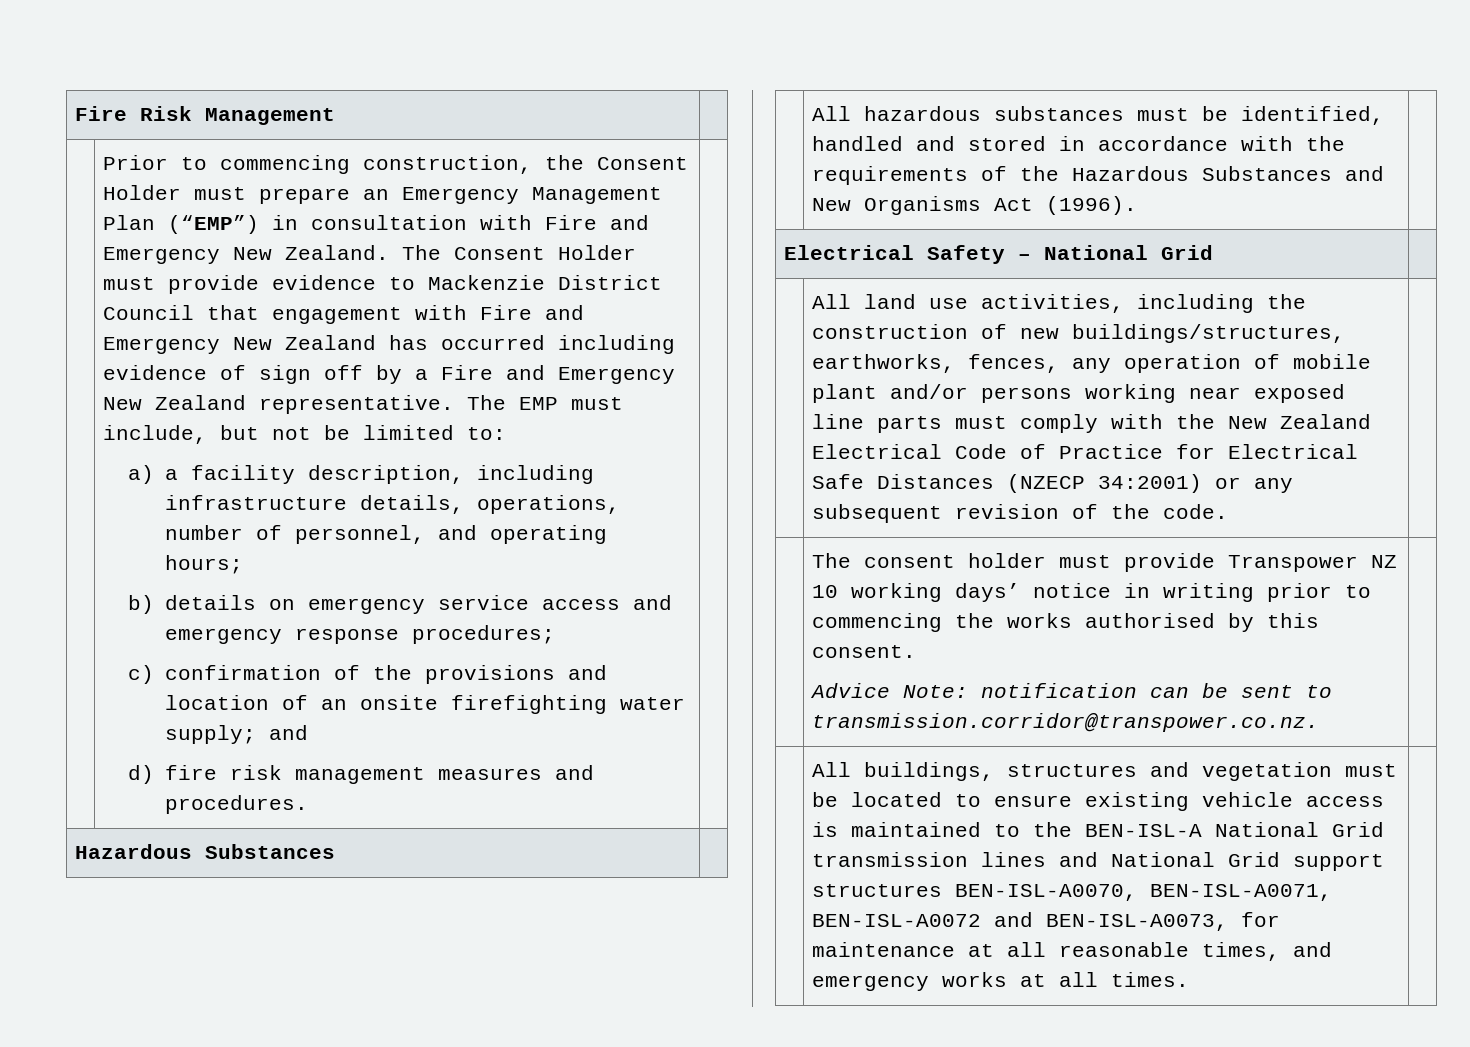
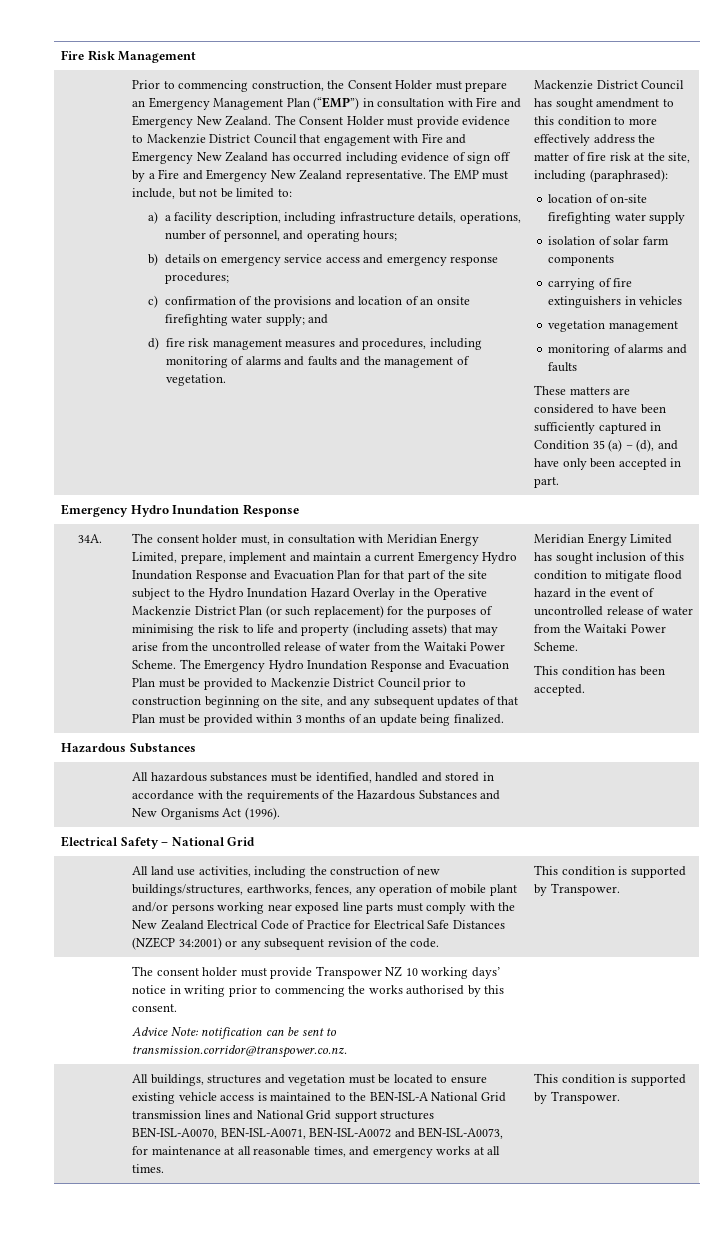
[164,795,308,814] procedures. | -> [362,338,482,350] [165,356,470,368] [165,374,226,386] [534,80,685,90] [534,98,674,110] [534,116,657,126] [534,134,656,146] [534,152,691,163] [534,169,668,182] [548,194,648,203] [548,212,686,224] [548,236,669,245] [548,255,615,266] [548,278,633,290] [548,296,683,308] [548,320,678,332] [548,344,687,356] [548,362,578,372] [534,385,631,395] [534,404,666,414] [534,422,662,434] [534,439,678,452] [534,458,682,470] [534,477,560,488] [61,504,299,517] [78,534,103,543] [132,533,480,546] [132,551,518,564] [132,569,488,582] [132,588,487,600] [132,605,493,618] [132,623,499,636] [132,642,506,652] [132,659,509,672] [132,678,466,690] [132,696,519,708] [132,714,504,726] [534,533,673,546] [534,552,685,564] [534,570,682,582] [534,588,656,598] [534,606,693,616] [534,624,666,633] [534,642,579,651] [534,665,665,676] [534,684,586,696] procedures, including monitoring of alarms and faults and the management of vegetation. | Mackenzie District Council has sought amendment to this condition to more effectively address the matter of fire risk at the site, including (paraphrased): // location of on-site firefighting water supply // isolation of solar farm components // carrying of fire extinguishers in vehicles // vegetation management // monitoring of alarms and faults // These matters are considered to have been sufficiently captured in Condition 35 (a) – (d), and have only been accepted in part. // Emergency Hydro Inundation Response // 34A. | The consent holder must, in consultation with Meridian Energy Limited, prepare, implement and maintain a current Emergency Hydro Inundation Response and Evacuation Plan for that part of the site subject to the Hydro Inundation Hazard Overlay in the Operative Mackenzie District Plan (or such replacement) for the purposes of minimising the risk to life and property (including assets) that may arise from the uncontrolled release of water from the Waitaki Power Scheme. The Emergency Hydro Inundation Response and Evacuation Plan must be provided to Mackenzie District Council prior to construction beginning on the site, and any subsequent updates of that Plan must be provided within 3 months of an update being finalized. | Meridian Energy Limited has sought inclusion of this condition to mitigate flood hazard in the event of uncontrolled release of water from the Waitaki Power Scheme. // This condition has been accepted.
(1229, 511) none -> [534,865,686,878] [534,883,620,896] This condition is supported by Transpower.
(1190, 979) none -> [534,1073,686,1086] [534,1091,620,1104] This condition is supported by Transpower.

